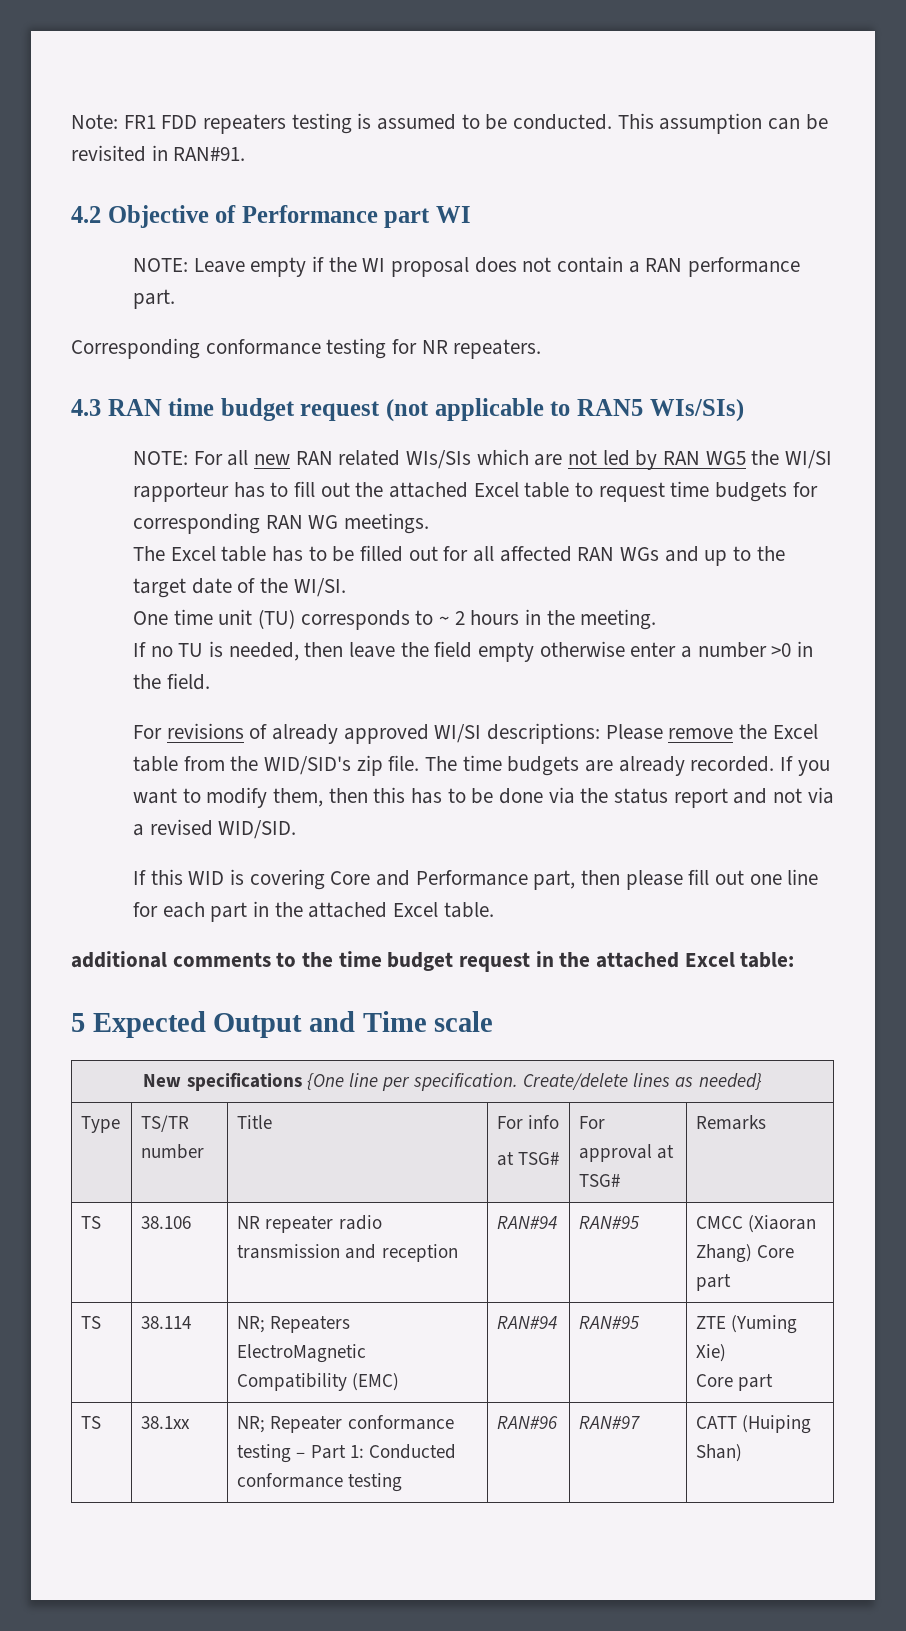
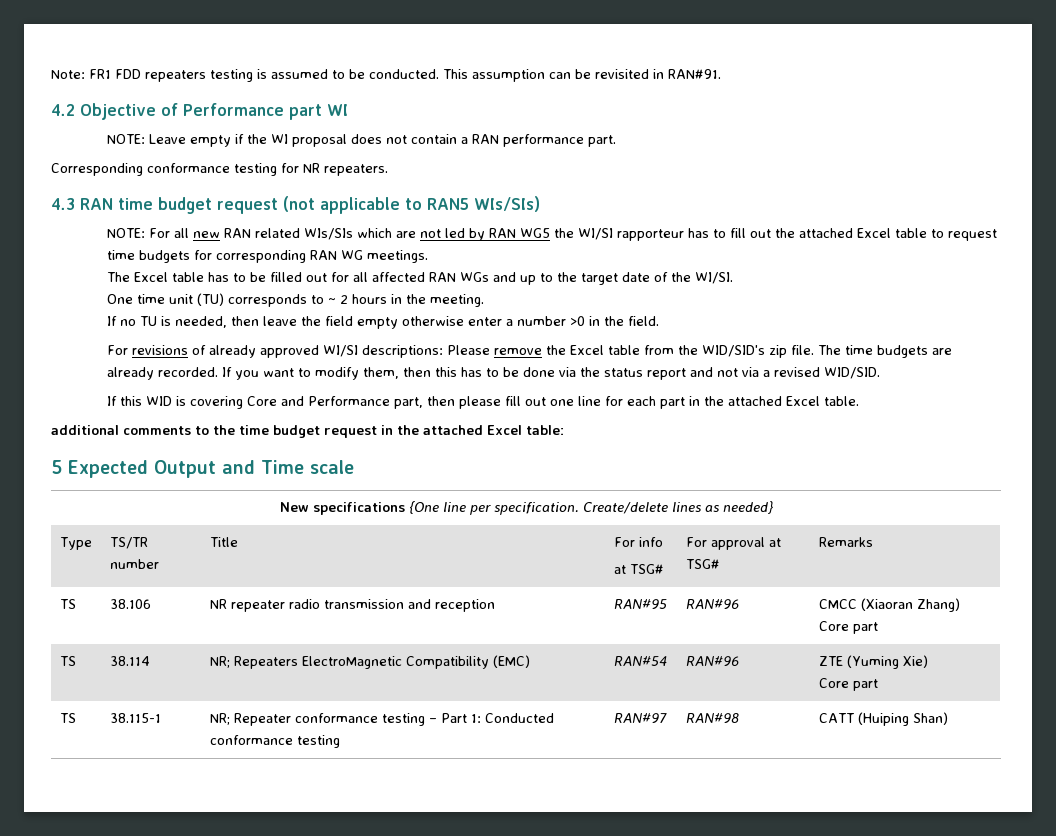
[497,1216,558,1229] [579,1216,641,1229] RAN#94 | RAN#95 -> [613,599,667,609] [685,599,739,609] RAN#95 | RAN#96
[497,1316,558,1329] [579,1316,641,1329] RAN#94 | RAN#95 -> [613,656,667,666] [685,656,739,666] RAN#54 | RAN#96
[141,1416,191,1429] 38.1xx -> [109,713,161,723] 38.115-1
[497,1416,559,1429] [579,1416,641,1429] RAN#96 | RAN#97 -> [613,713,667,723] [685,713,739,723] RAN#97 | RAN#98

